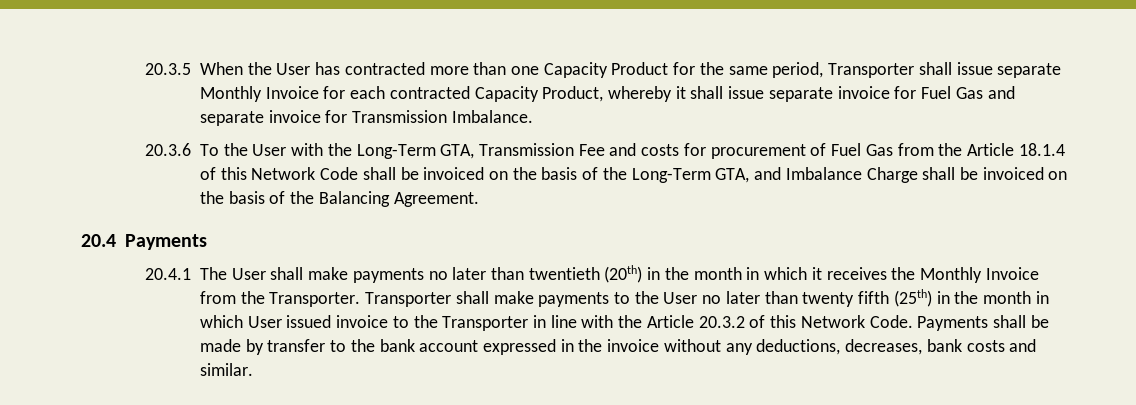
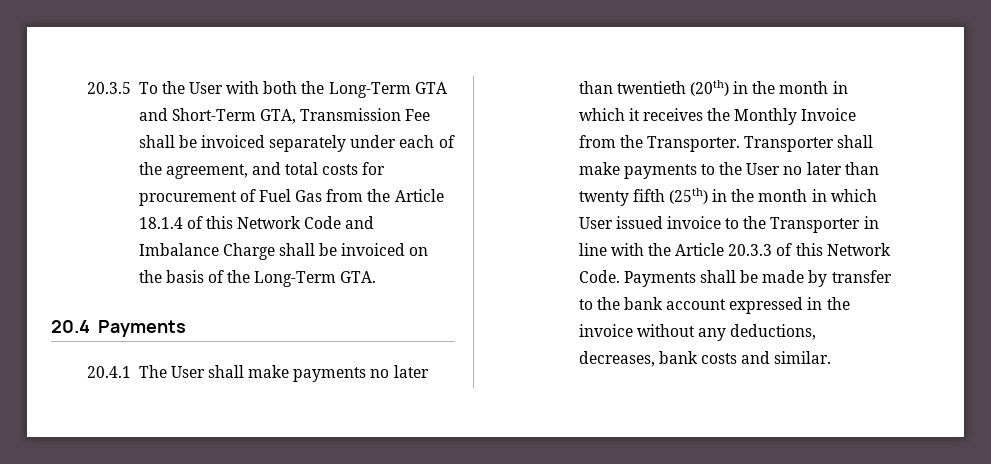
[199,62,1062,78] [199,86,1015,102] [199,110,533,126] [145,143,192,156] When the User has contracted more than one Capacity Product for the same period, Transporter shall issue separate Monthly Invoice for each contracted Capacity Product, whereby it shall issue separate invoice for Fuel Gas and separate invoice for Transmission Imbalance. // 20.3.6 -> (131, 88) none
[327,143,637,159] the Long-Term GTA, Transmission Fee and -> [263,81,447,98] [138,108,431,124] [138,135,455,152] [138,162,319,179] both the Long-Term GTA and Short-Term GTA, Transmission Fee shall be invoiced separately under each of the agreement, and total
[362,167,750,183] shall be invoiced on the basis of the Long-Term GTA, -> (342, 222) none
[318,191,479,207] Balancing Agreement. -> [254,271,377,287] Long-Term GTA.
[698,316,745,328] 20.3.2 -> [728,244,773,256] 20.3.3

